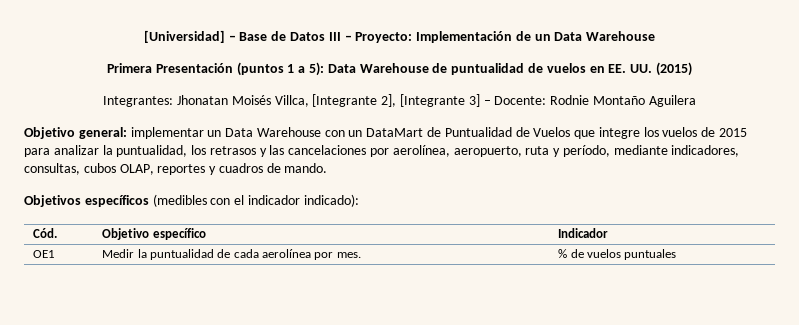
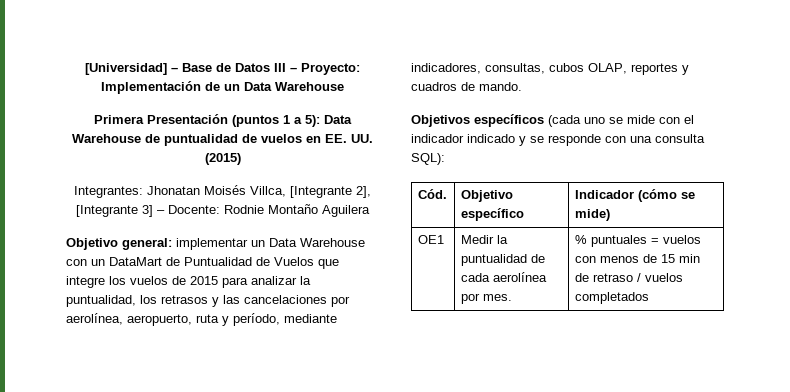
[152,194,359,207] (medibles con el indicador indicado): -> [548,115,694,127] [411,134,705,146] [411,153,445,165] (cada uno se mide con el indicador indicado y se responde con una consulta SQL):
(609, 233) none -> [637,189,695,202] [574,209,610,221] (cómo se mide)
[570,249,677,260] de vuelos puntuales -> [590,235,701,247] [574,254,700,263] [574,273,683,282] [574,292,649,304] puntuales = vuelos con menos de 15 min de retraso / vuelos completados

